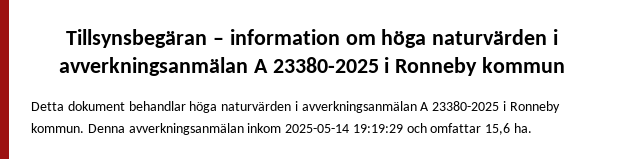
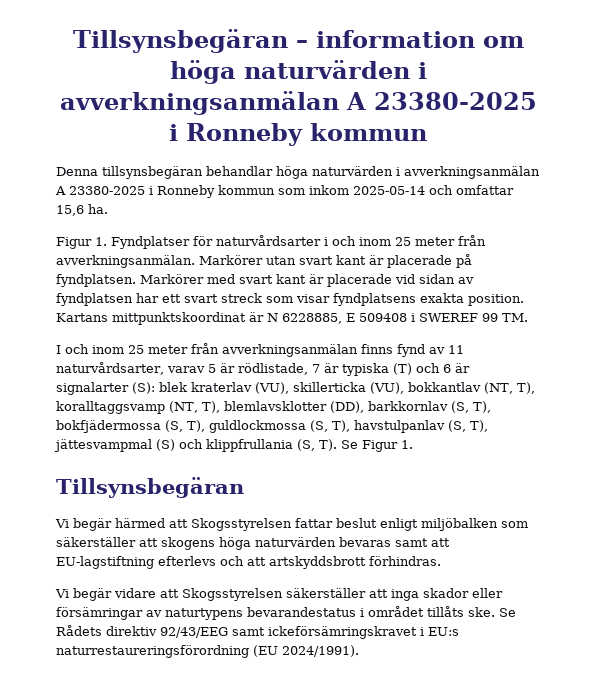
[31,101,125,111] Detta dokument -> [56,166,203,179] Denna tillsynsbegäran
[31,123,244,135] kommun. Denna avverkningsanmälan -> [218,185,305,195] kommun som
[352,124,403,133] 19:19:29 -> (425, 190) none
(533, 128) none -> [56,235,486,249] [56,254,472,268] [56,274,474,287] [56,293,524,306] [56,312,528,325] [56,343,464,357] [56,362,470,376] [56,382,535,395] [56,401,491,414] [56,420,488,433] [54,439,413,452] [56,477,244,498] [55,518,528,531] [56,537,450,550] [56,556,441,569] [55,588,503,601] [56,606,516,620] [56,625,459,639] [56,645,359,658] // Figur 1. Fyndplatser för naturvårdsarter i och inom 25 meter från avverkningsanmälan. Markörer utan svart kant är placerade på fyndplatsen. Markörer med svart kant är placerade vid sidan av fyndplatsen har ett svart streck som visar fyndplatsens exakta position. Kartans mittpunktskoordinat är N 6228885, E 509408 i SWEREF 99 TM. // I och inom 25 meter från avverkningsanmälan finns fynd av 11 naturvårdsarter, varav 5 är rödlistade, 7 är typiska (T) och 6 är signalarter (S): blek kraterlav (VU), skillerticka (VU), bokkantlav (NT, T), koralltaggsvamp (NT, T), blemlavsklotter (DD), barkkornlav (S, T), bokfjädermossa (S, T), guldlockmossa (S, T), havstulpanlav (S, T), jättesvampmal (S) och klippfrullania (S, T). Se Figur 1. // Tillsynsbegäran // Vi begär härmed att Skogsstyrelsen fattar beslut enligt miljöbalken som säkerställer att skogens höga naturvärden bevaras samt att EU-lagstiftning efterlevs och att artskyddsbrott förhindras. // Vi begär vidare att Skogsstyrelsen säkerställer att inga skador eller försämringar av naturtypens bevarandestatus i området tillåts ske. Se Rådets direktiv 92/43/EEG samt ickeförsämringskravet i EU:s naturrestaureringsförordning (EU 2024/1991).

